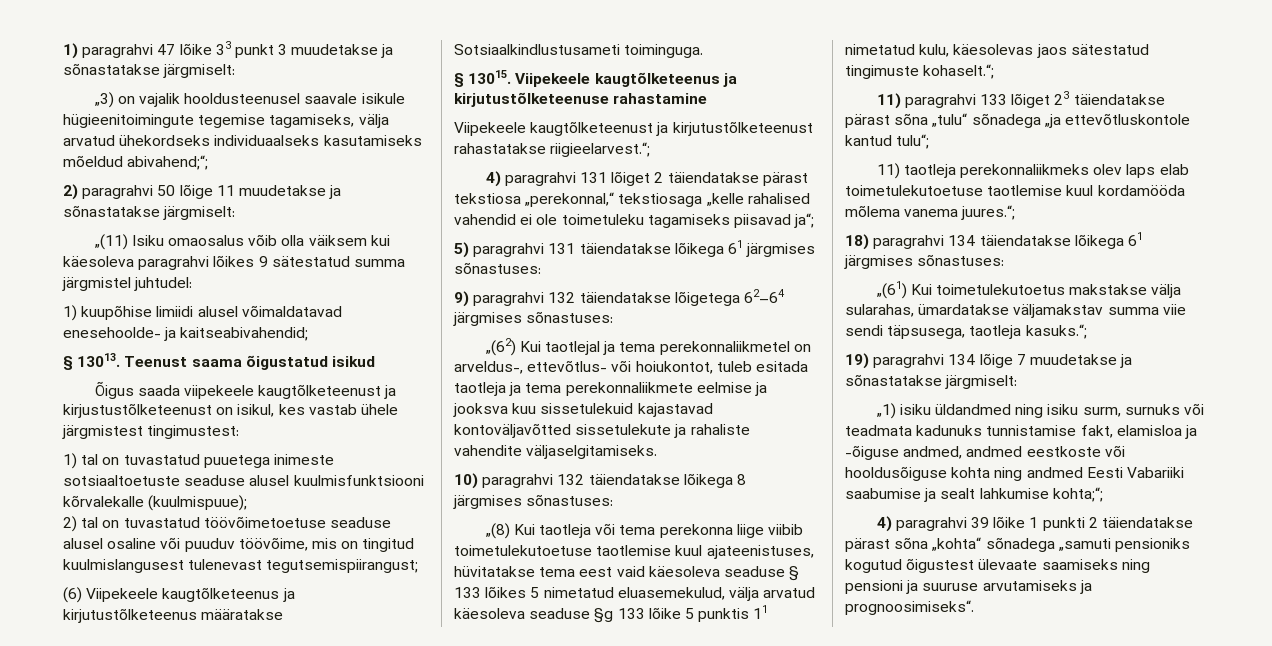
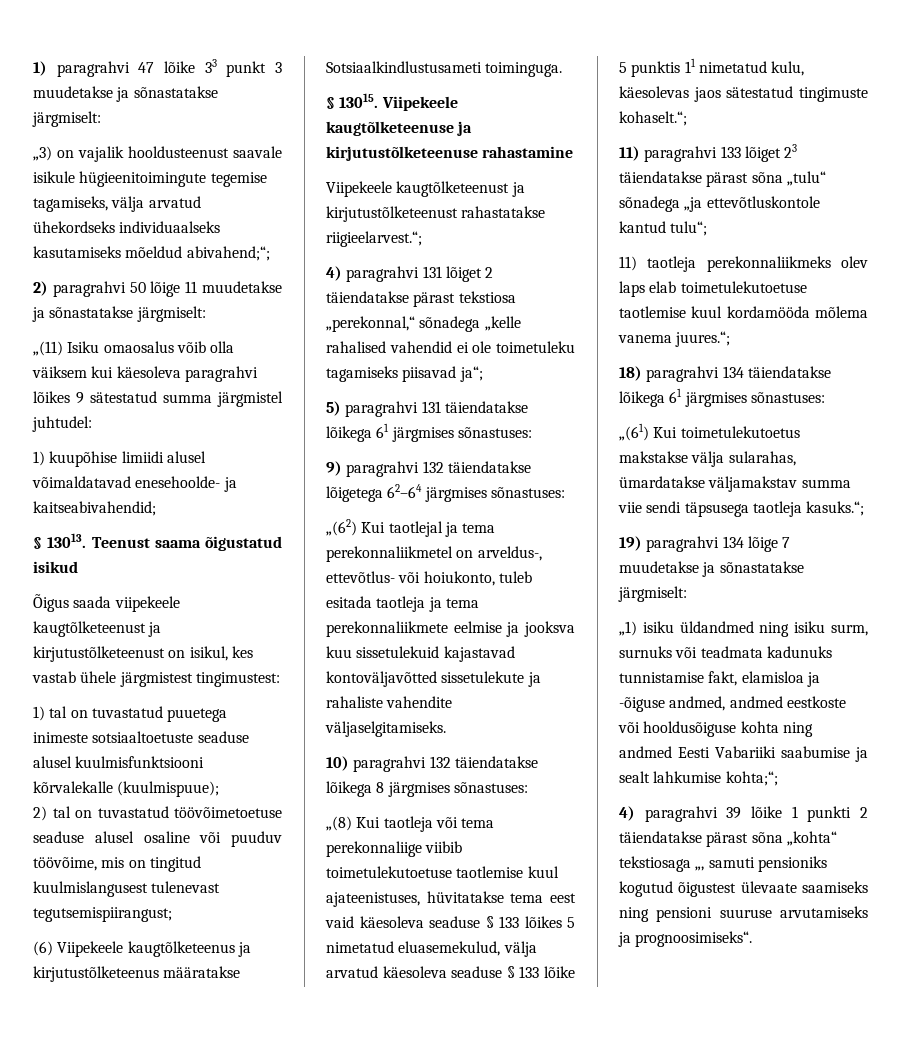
[184,93,301,104] hooldusteenusel -> [128,146,229,158] hooldusteenust
[63,403,212,418] kirjustustõlketeenust -> [33,646,165,662] kirjutustõlketeenust
[594,72,720,87] kaugtõlketeenus -> [326,121,454,136] kaugtõlketeenuse
[618,193,703,207] tekstiosaga -> [419,316,481,332] sõnadega
[635,361,713,374] hoiukontot, -> [423,571,495,586] hoiukonto,
[659,524,764,538] perekonna liige -> [326,841,422,857] perekonnaliige
[594,608,614,623] §g -> [506,966,515,978] §
[887,325,966,339] täpsusega, -> [684,502,749,517] täpsusega
[985,537,1111,552] sõnadega „samuti -> [619,856,755,872] tekstiosaga „, samuti
[906,580,919,594] ja -> (713, 914) none

